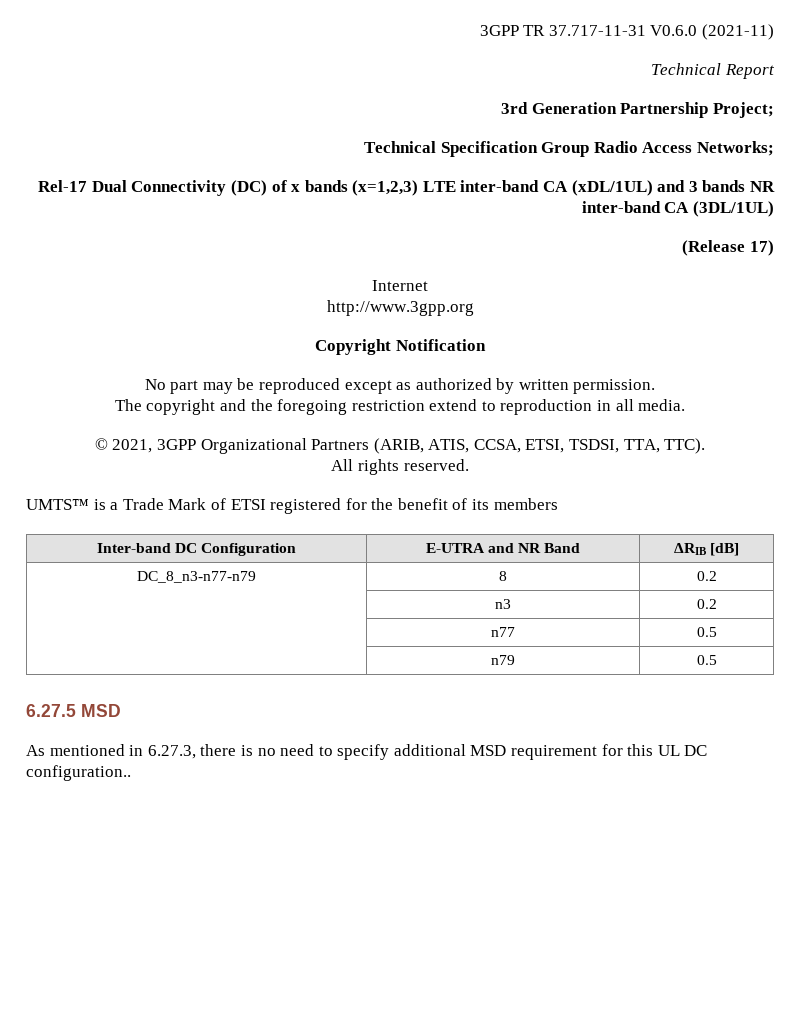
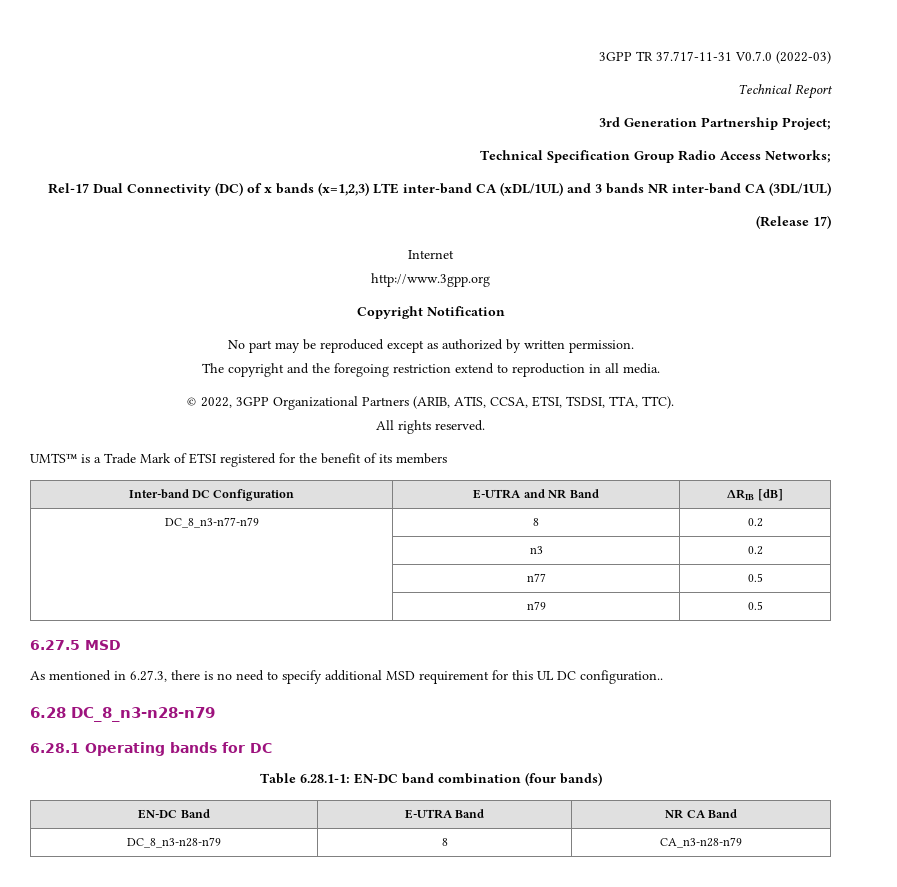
[650,24,775,40] V0.6.0 (2021-11) -> [735,51,831,64] V0.7.0 (2022-03)
[112,439,153,453] 2021, -> [201,397,232,408] 2022,
(131, 773) none -> [30,707,215,722] [30,742,272,756] [259,772,602,786] [138,809,210,819] [404,809,485,819] [665,809,737,819] [127,837,221,848] [441,838,448,846] [660,837,742,848] // 6.28 DC_8_n3-n28-n79 // 6.28.1 Operating bands for DC // Table 6.28.1-1: EN-DC band combination (four bands) // EN-DC Band | E-UTRA Band | NR CA Band // DC_8_n3-n28-n79 | 8 | CA_n3-n28-n79

